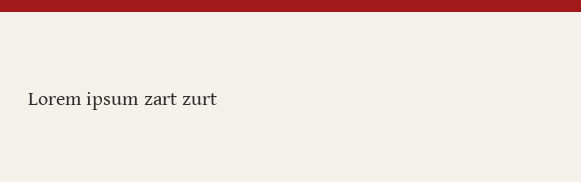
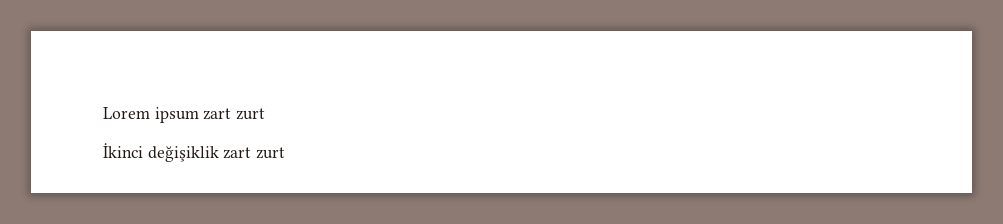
(217, 99) none -> [103,143,286,162] // İkinci değişiklik zart zurt

